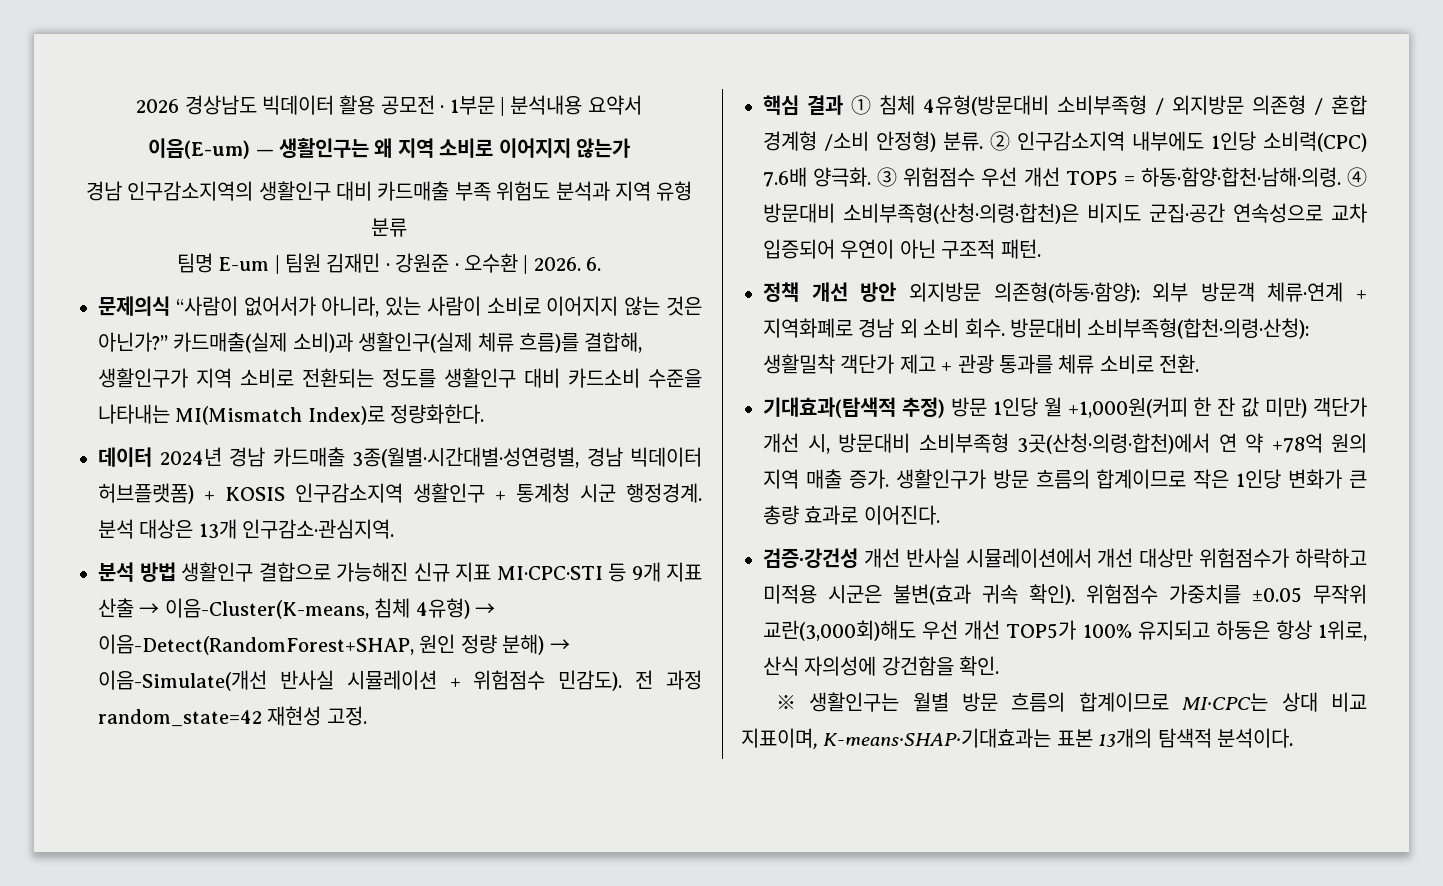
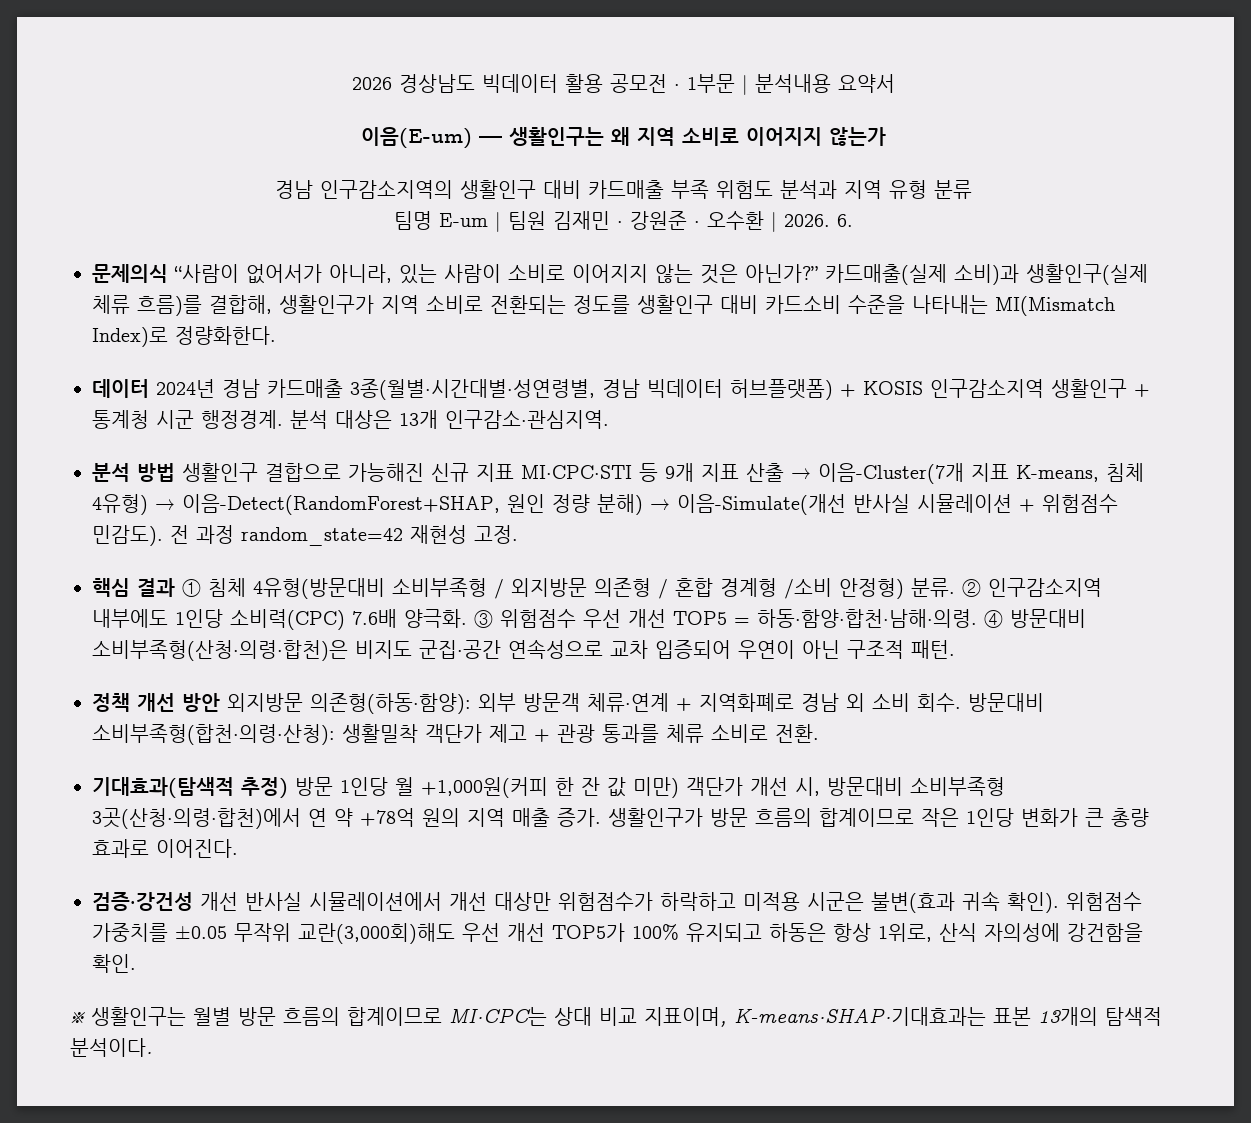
[164,598,369,619] 이음-Cluster(K-means, -> [818,463,1099,484] 이음-Cluster(7개 지표 K-means,

